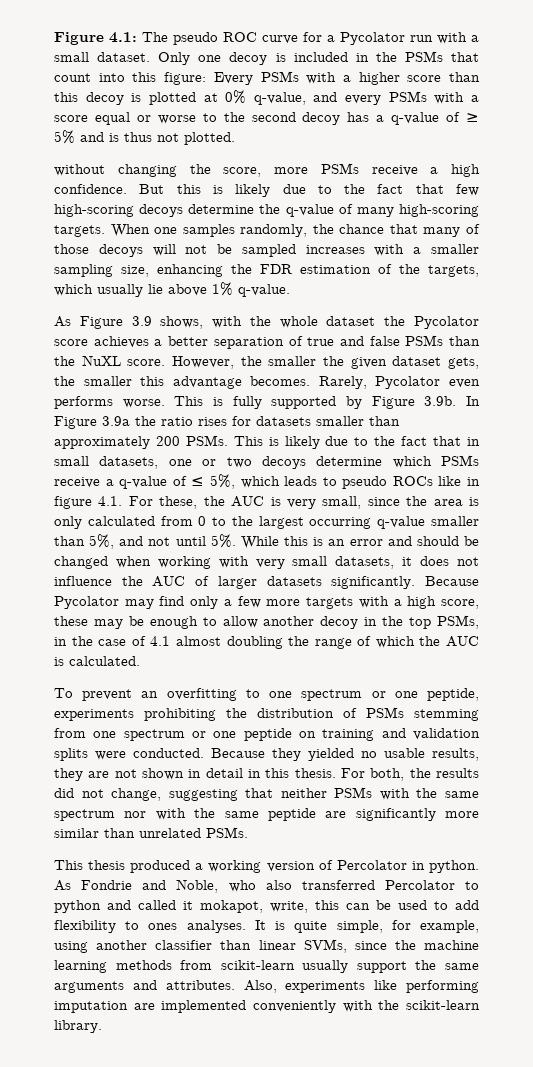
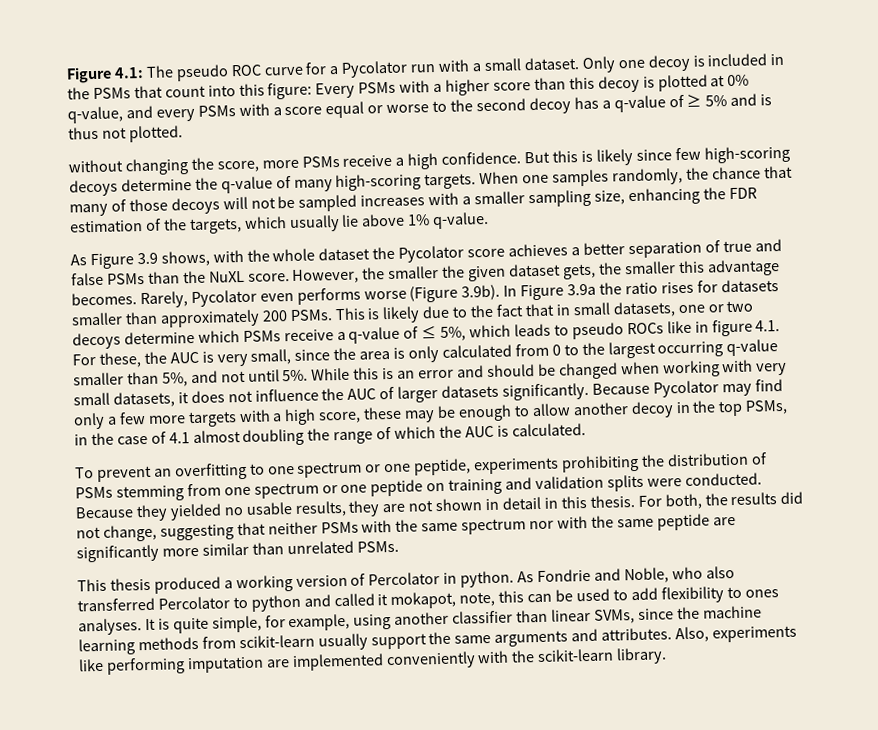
[282,184,444,194] due to the fact that -> [635,149,672,161] since
[122,396,457,409] worse. This is fully supported by Figure 3.9b. -> [363,284,501,303] worse (Figure 3.9b).
[270,901,308,913] write, -> [459,591,496,607] note,

